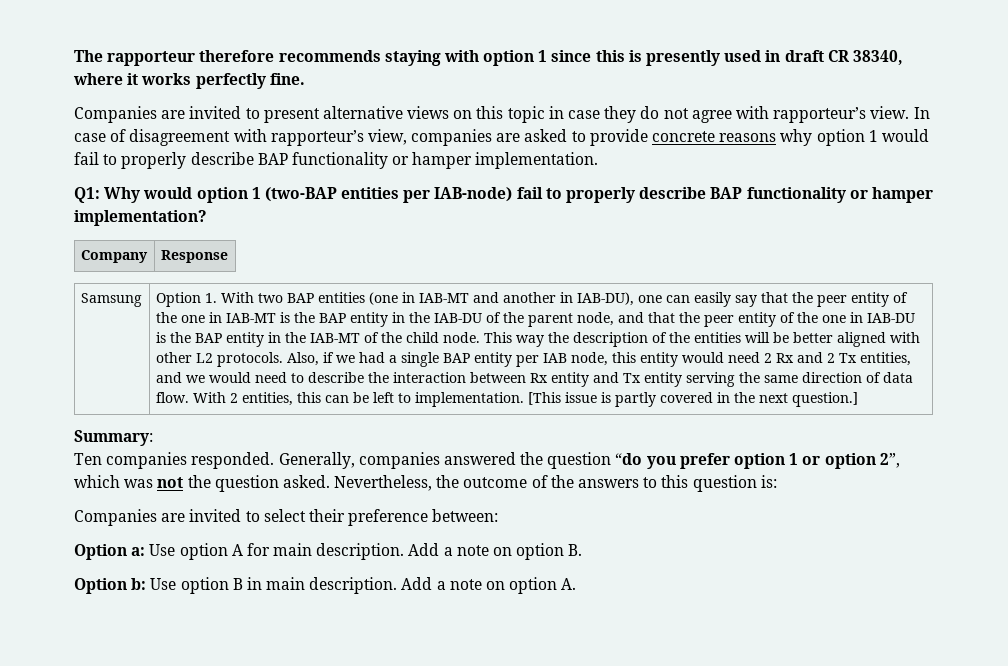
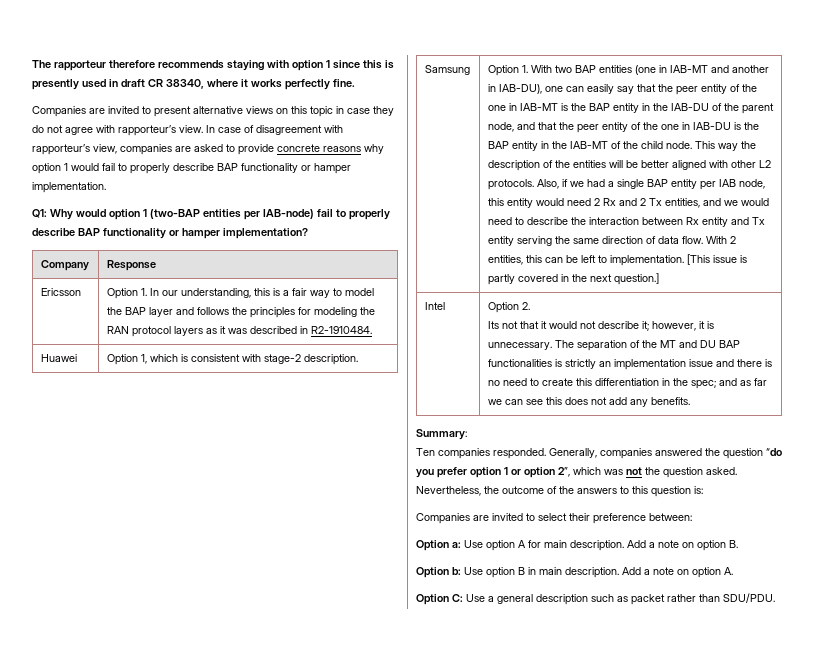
(228, 256) none -> [40,288,81,296] [106,288,374,299] [106,307,375,318] [106,326,372,337] [40,354,77,362] [106,354,358,365] // Ericsson | Option 1. In our understanding, this is a fair way to model the BAP layer and follows the principles for modeling the RAN protocol layers as it was described in R2-1910484. // Huawei | Option 1, which is consistent with stage-2 description.
(858, 399) none -> [424,302,445,310] [487,302,530,313] [487,321,714,331] [487,340,740,351] [487,359,772,370] [487,378,767,389] [487,397,690,407] // Intel | Option 2. // Its not that it would not describe it; however, it is unnecessary. The separation of the MT and DU BAP functionalities is strictly an implementation issue and there is no need to create this differentiation in the spec; and as far we can see this does not add any benefits.
(577, 584) none -> [416,593,775,605] // Option C: Use a general description such as packet rather than SDU/PDU.

